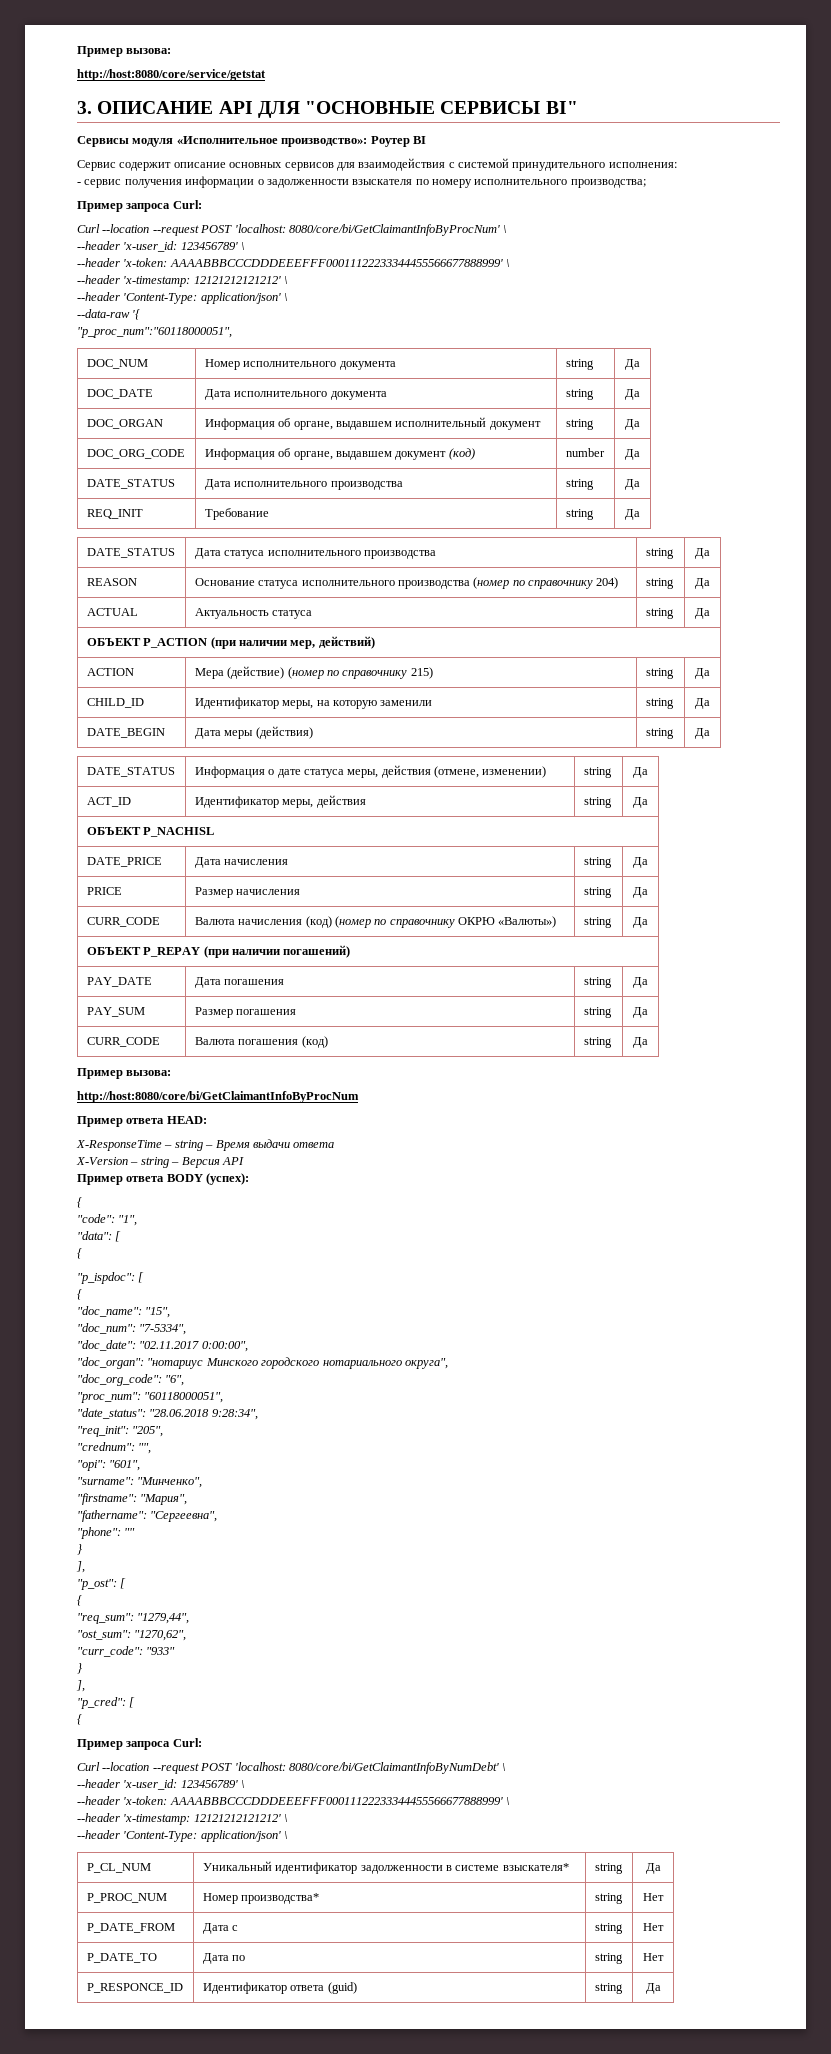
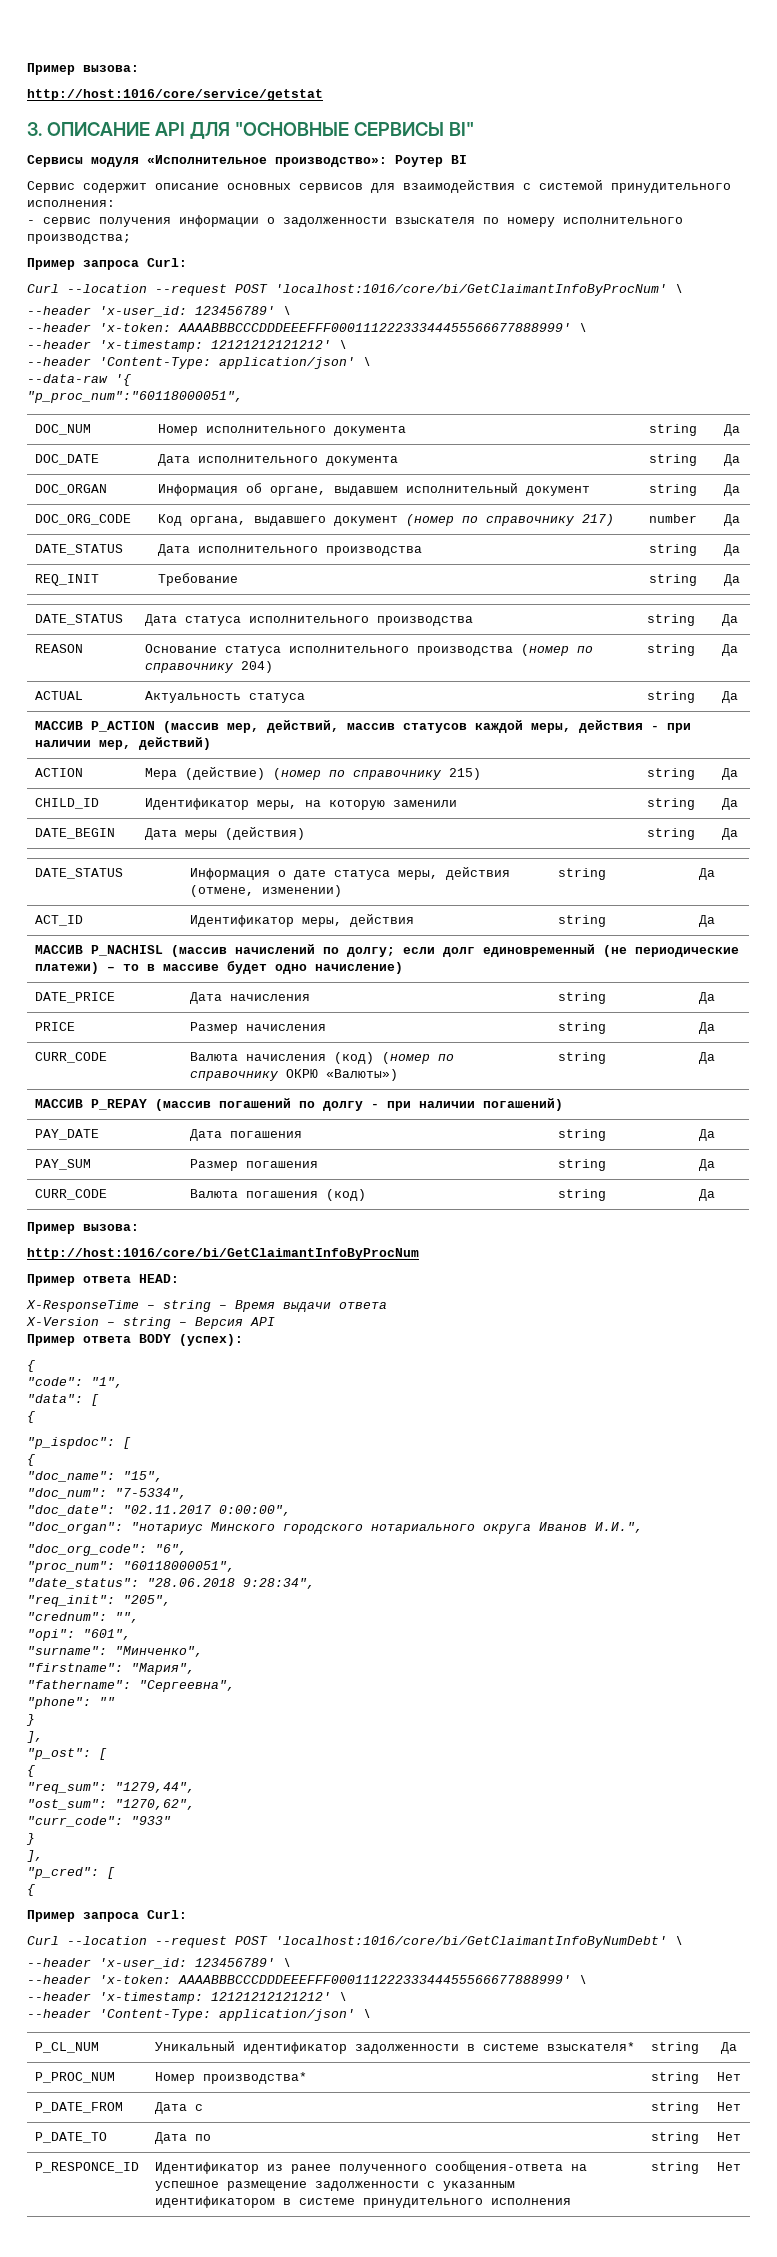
[77,46,172,57] [77,69,266,81] Пример вызова: // http://host:8080/core/service/getstat -> [27,63,139,75] [27,89,323,101] Пример вызова: // http://host:1016/core/service/getstat
[234,224,500,236] 'localhost: 8080/core/bi/GetClaimantInfoByProcNum' -> [275,284,667,296] 'localhost:1016/core/bi/GetClaimantInfoByProcNum'
[204,448,475,460] Информация об органе, выдавшем документ (код) -> [157,514,614,526] Код органа, выдавшего документ (номер по справочнику 217)
[86,637,236,649] ОБЪЕКТ P_ACTION (при -> [34,720,691,733] МАССИВ P_ACTION (массив мер, действий, массив статусов каждой меры, действия - при
[86,827,141,835] ОБЪЕКТ -> [34,945,83,954] МАССИВ
(215, 832) none -> [170,944,739,957] [34,960,403,974] (массив начислений по долгу; если долг единовременный (не периодические платежи) – то в массиве будет одно начисление)
[86,946,229,958] ОБЪЕКТ P_REPAY (при -> [34,1098,411,1111] МАССИВ P_REPAY (массив погашений по долгу - при
[77,1091,359,1103] http://host:8080/core/bi/GetClaimantInfoByProcNum -> [27,1248,419,1260] http://host:1016/core/bi/GetClaimantInfoByProcNum
[404,1358,448,1369] округа", -> [483,1522,643,1534] округа Иванов И.И.",
[234,1762,499,1774] 'localhost: 8080/core/bi/GetClaimantInfoByNumDebt' -> [275,1936,667,1948] 'localhost:1016/core/bi/GetClaimantInfoByNumDebt'
[290,1982,357,1994] [594,1983,623,1994] [645,1983,661,1994] ответа (guid) | string | Да -> [266,2161,587,2174] [154,2181,515,2191] [154,2196,571,2208] [650,2162,699,2174] [717,2162,741,2171] из ранее полученного сообщения-ответа на успешное размещение задолженности с указанным идентификатором в системе принудительного исполнения | string | Нет

